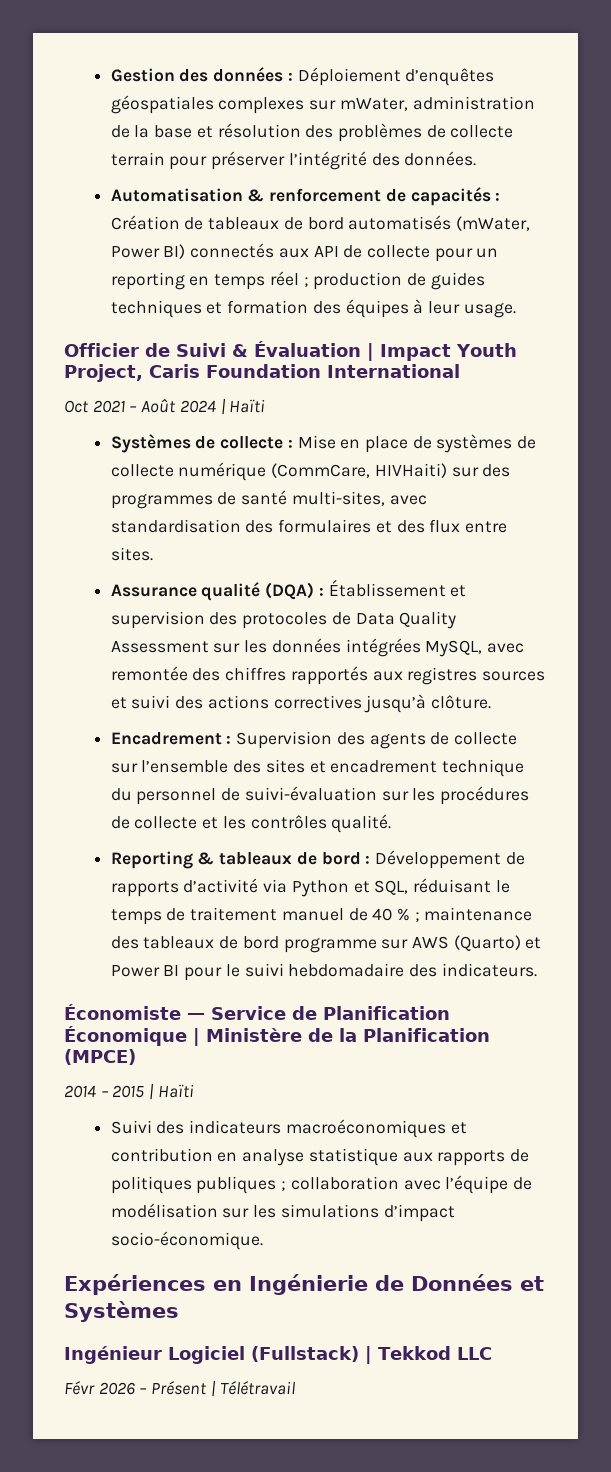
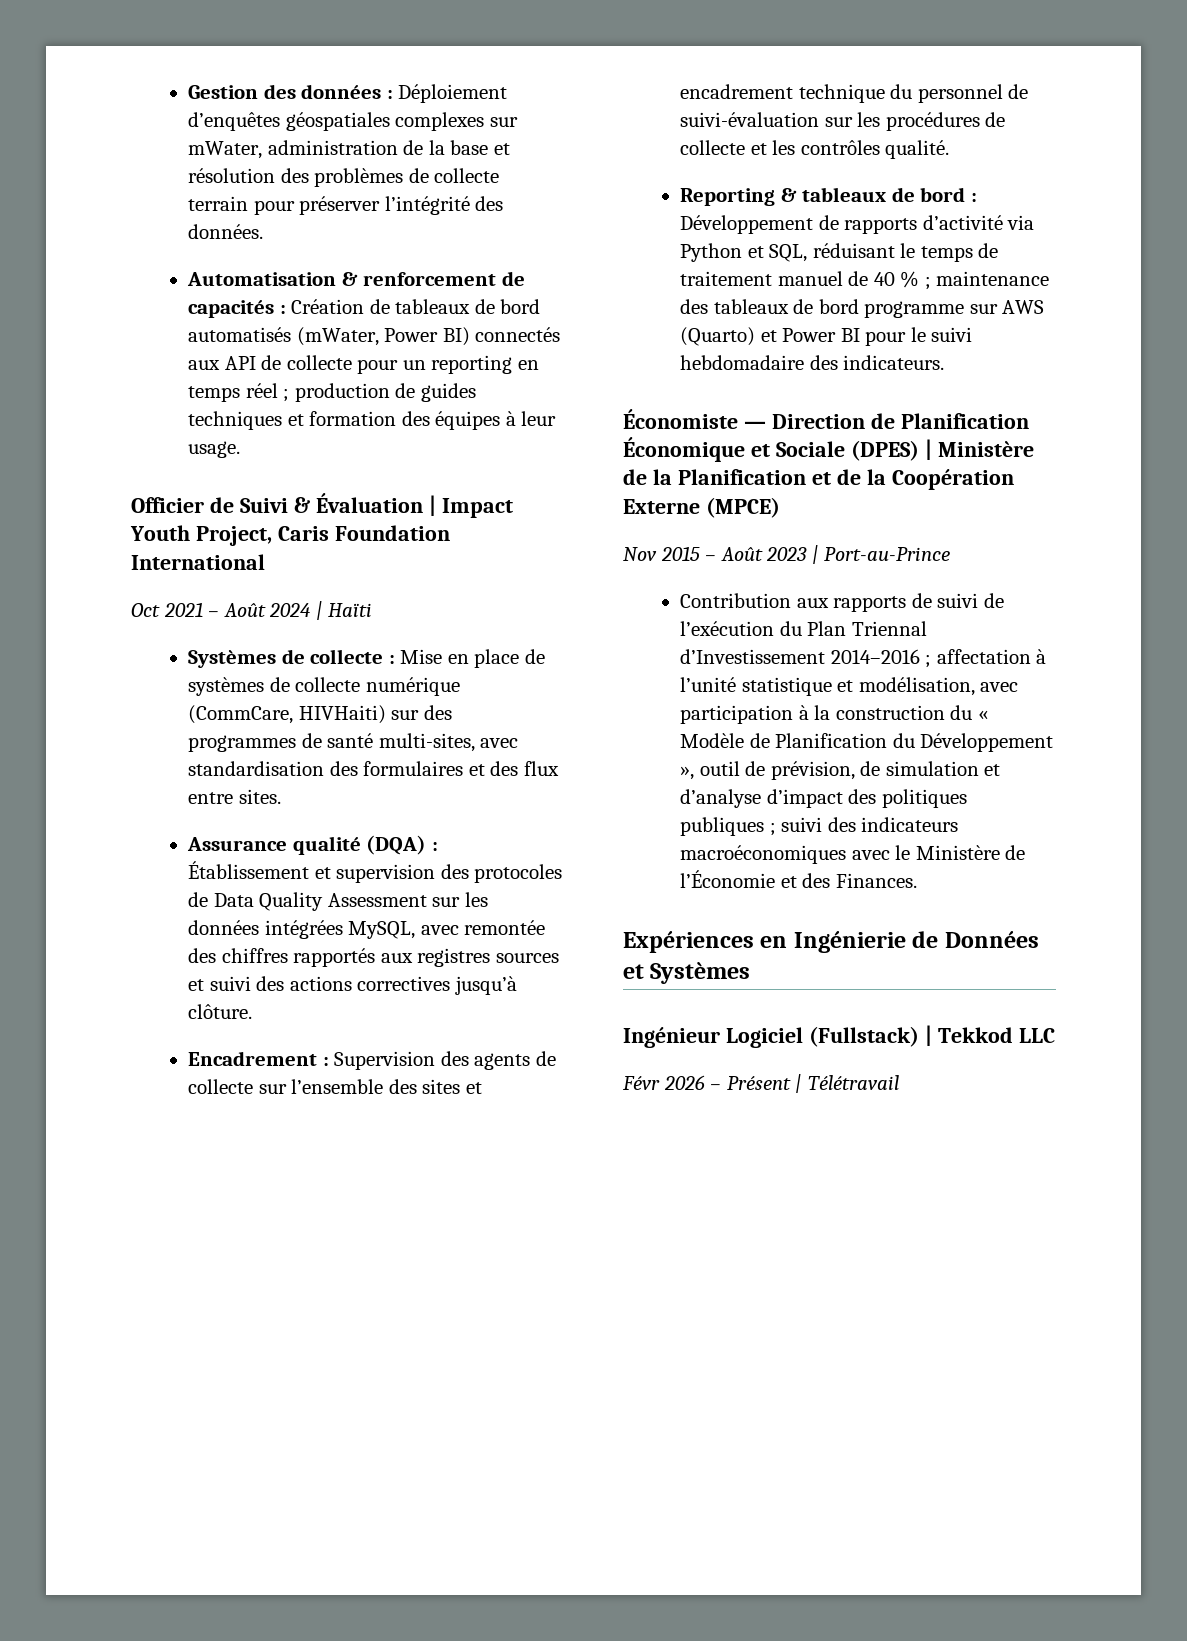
[211,1006,286,1020] Service -> [771,414,865,429] Direction
(187, 1036) none -> [750,440,919,461] et Sociale (DPES)
[64,1049,136,1065] [64,1083,194,1100] [110,1119,467,1138] [110,1148,529,1166] [110,1175,532,1194] [110,1203,455,1222] [110,1231,263,1250] (MPCE) // 2014 – 2015 | Haïti // Suivi des indicateurs macroéconomiques et contribution en analyse statistique aux rapports de politiques publiques ; collaboration avec l’équipe de modélisation sur les simulations d’impact socio-économique. -> [811,469,1014,490] [623,497,780,518] [623,545,951,564] [680,593,1004,612] [680,621,927,636] [680,649,1047,668] [680,677,1019,696] [680,705,988,724] [680,733,1054,752] [680,761,1001,780] [680,789,967,808] [680,817,959,836] [680,845,1026,864] [680,870,917,888] et de la Coopération Externe (MPCE) // Nov 2015 – Août 2023 | Port-au-Prince // Contribution aux rapports de suivi de l’exécution du Plan Triennal d’Investissement 2014–2016 ; affectation à l’unité statistique et modélisation, avec participation à la construction du « Modèle de Planification du Développement », outil de prévision, de simulation et d’analyse d’impact des politiques publiques ; suivi des indicateurs macroéconomiques avec le Ministère de l’Économie et des Finances.

